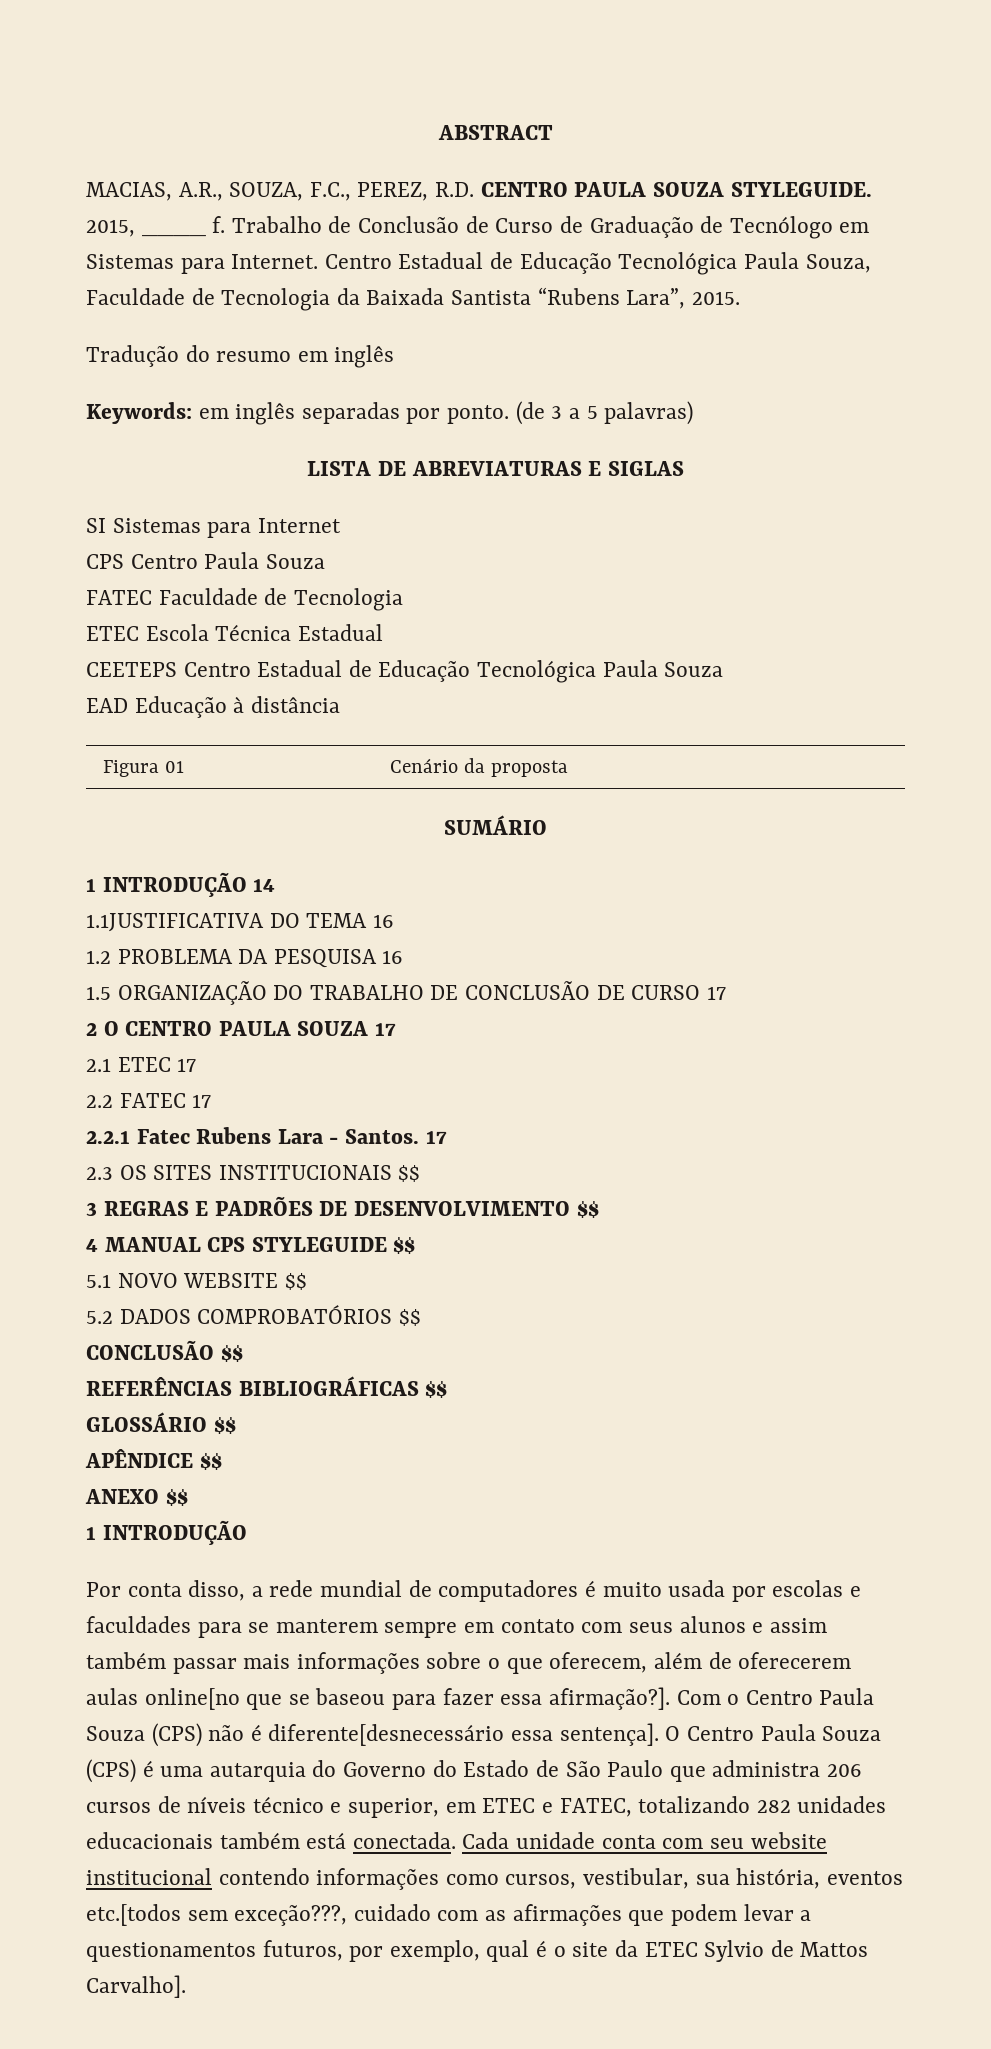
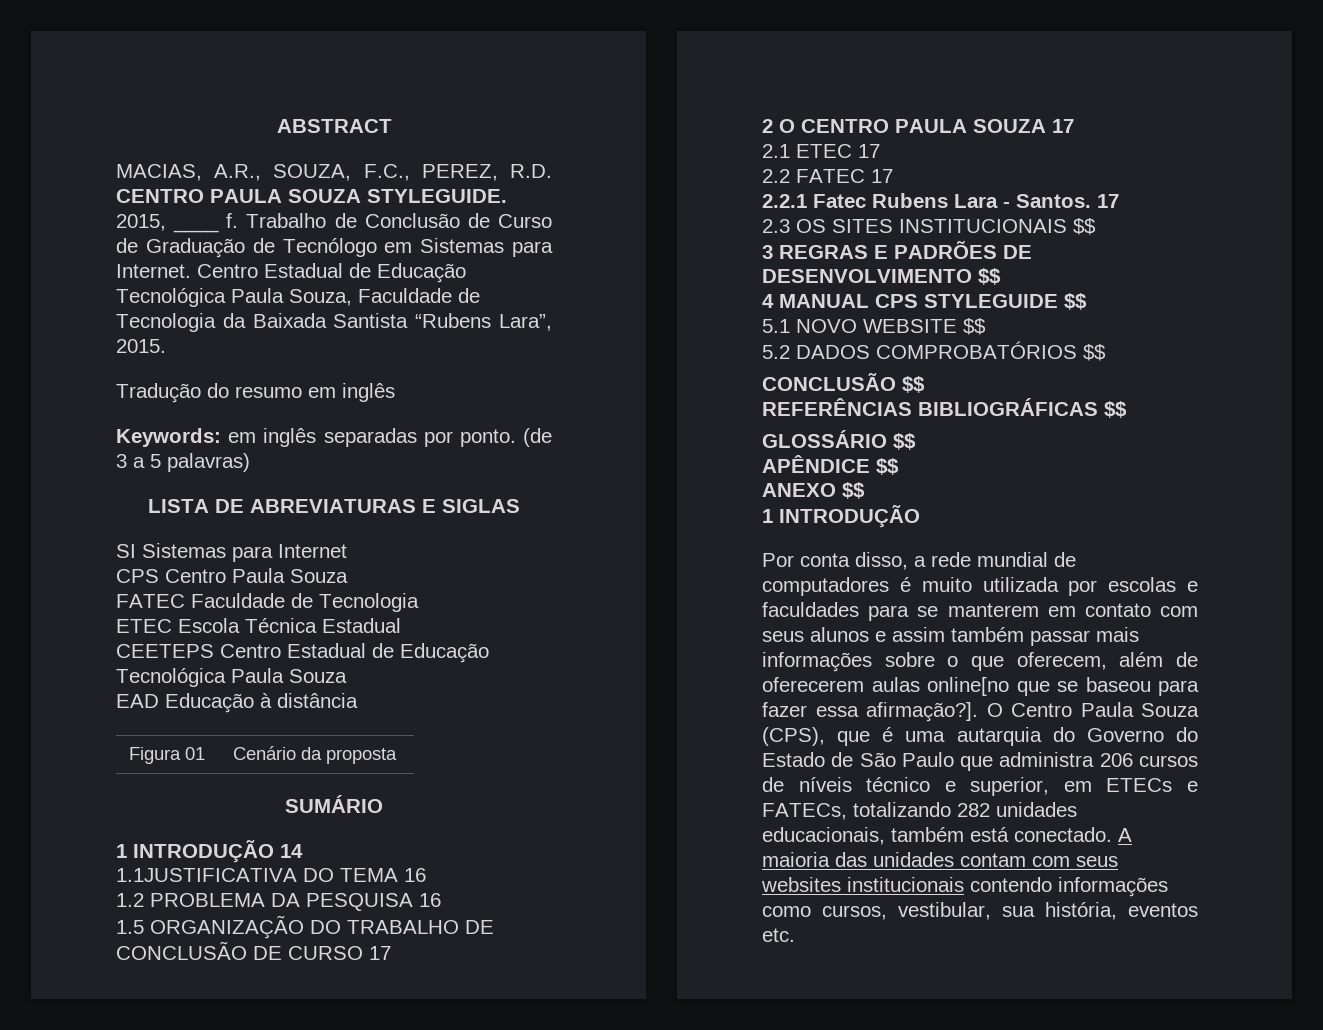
[668,1580,726,1597] usada -> [982,577,1059,592] utilizada
[384,1622,458,1638] sempre -> (1039, 610) none
[676,1688,875,1705] [86,1723,659,1747] Com o Centro Paula Souza (CPS) não é diferente[desnecessário essa sentença]. -> (978, 712) none
[86,1759,136,1783] (CPS) -> [762,727,871,746] (CPS), que
[482,1798,632,1817] ETEC e FATEC, -> [1106,778,1198,792] [762,803,847,820] ETECs e FATECs,
[86,1832,213,1849] educacionais -> [762,827,885,845] educacionais,
[352,1832,827,1849] [86,1868,212,1885] conectada. Cada unidade conta com seu website institucional -> [1014,827,1132,842] [762,852,1118,867] [761,877,964,892] conectado. A maioria das unidades contam com seus websites institucionais
[86,1904,812,1926] [86,1940,869,1962] [86,1975,186,1998] etc.[todos sem exceção???, cuidado com as afirmações que podem levar a questionamentos futuros, por exemplo, qual é o site da ETEC Sylvio de Mattos Carvalho]. -> [762,928,795,942] etc.

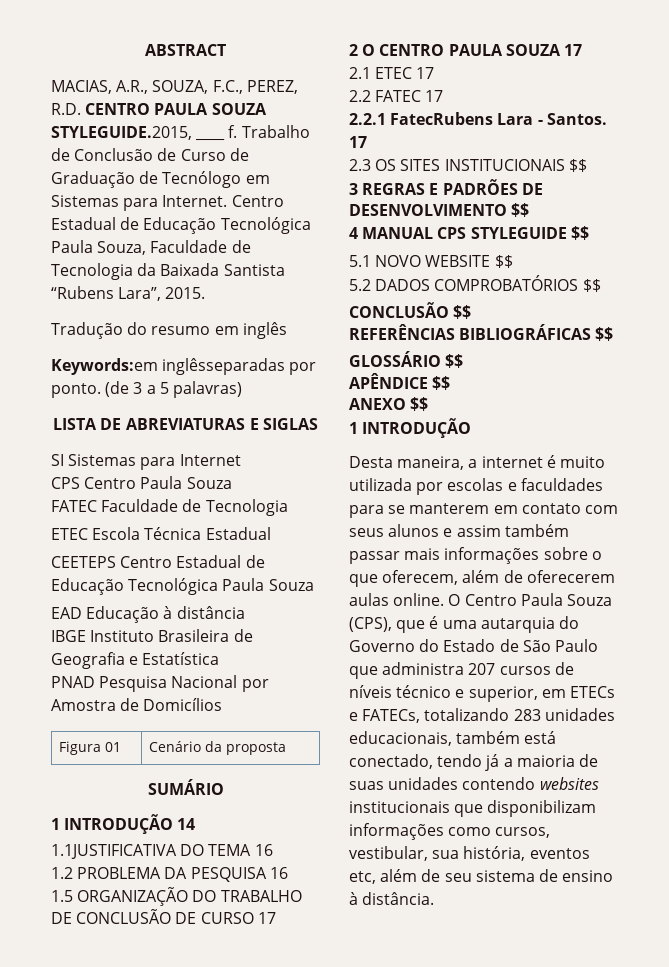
[367,189,507,203] [116,214,166,231] STYLEGUIDE. 2015, -> [51,126,192,140] STYLEGUIDE.2015,
[116,428,417,447] Keywords: em inglês separadas -> [51,358,286,375] Keywords:em inglêsseparadas
(358, 700) none -> [51,629,253,642] [51,652,220,669] [51,675,269,692] [51,698,223,711] // IBGE Instituto Brasileira de Geografia e Estatística // PNAD Pesquisa Nacional por Amostra de Domicílios
[813,193,948,208] Fatec Rubens -> [390,112,494,125] FatecRubens
[762,552,1076,570] [762,577,889,596] Por conta disso, a rede mundial de computadores -> [349,456,543,470] Desta maneira, a internet
[927,677,1199,696] [762,702,978,722] online[no que se baseou para fazer essa afirmação?]. -> [393,593,445,606] online.
[1099,753,1133,767] 206 -> [468,663,496,675] 207
[957,803,990,817] 282 -> [513,709,541,721] 283
[1014,827,1132,842] [762,852,1118,867] [761,877,1052,892] conectado. A maioria das unidades contam com seus websites institucionais contendo -> [349,754,598,771] [349,777,599,790] [349,800,597,817] conectado, tendo já a maioria de suas unidades contendo websites institucionais que disponibilizam
[762,928,795,942] etc. -> [349,869,614,884] [349,892,435,905] etc, além de seu sistema de ensino à distância.

